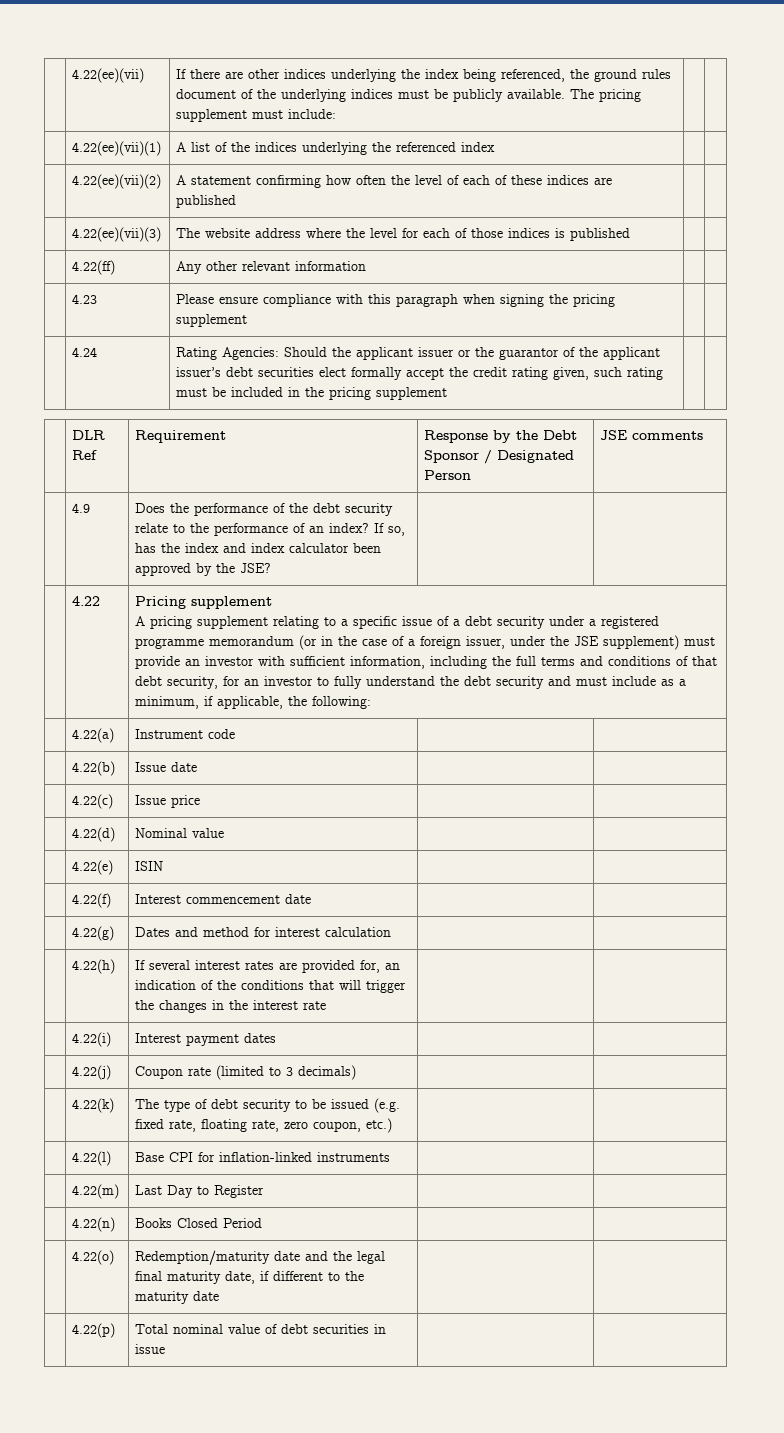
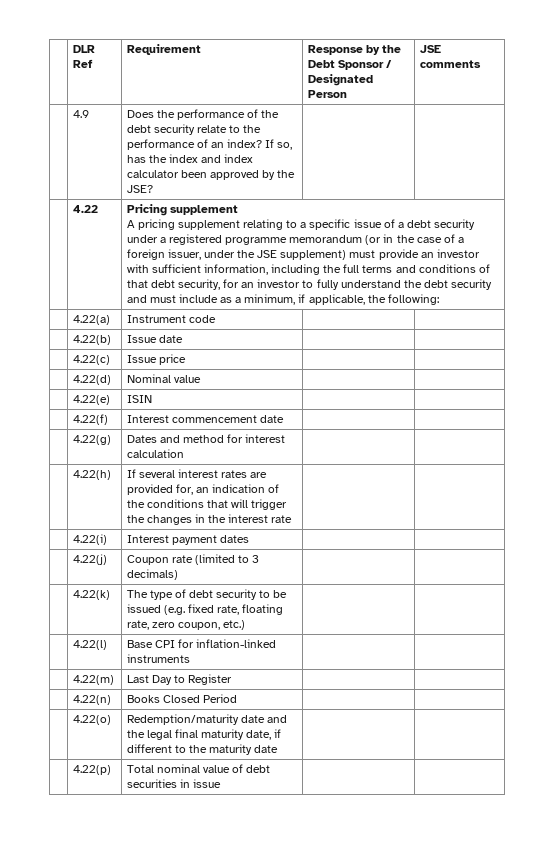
[72,68,145,83] [176,69,672,82] [176,89,642,102] [176,109,337,122] [72,141,162,156] [176,142,496,155] [72,174,162,189] [176,175,613,188] [176,195,237,208] [72,227,162,242] [176,228,631,241] [72,260,116,275] [176,261,367,274] [72,294,98,304] [176,294,616,307] [176,314,248,327] [72,347,98,357] [176,347,661,360] [176,367,664,380] [176,387,448,400] | 4.22(ee)(vii) | If there are other indices underlying the index being referenced, the ground rules document of the underlying indices must be publicly available. The pricing supplement must include: | | // | 4.22(ee)(vii)(1) | A list of the indices underlying the referenced index | | // | 4.22(ee)(vii)(2) | A statement confirming how often the level of each of these indices are published | | // | 4.22(ee)(vii)(3) | The website address where the level for each of those indices is published | | // | 4.22(ff) | Any other relevant information | | // | 4.23 | Please ensure compliance with this paragraph when signing the pricing supplement | | // | 4.24 | Rating Agencies: Should the applicant issuer or the guarantor of the applicant issuer’s debt securities elect formally accept the credit rating given, such rating must be included in the pricing supplement | | // -> (72, 49) none

